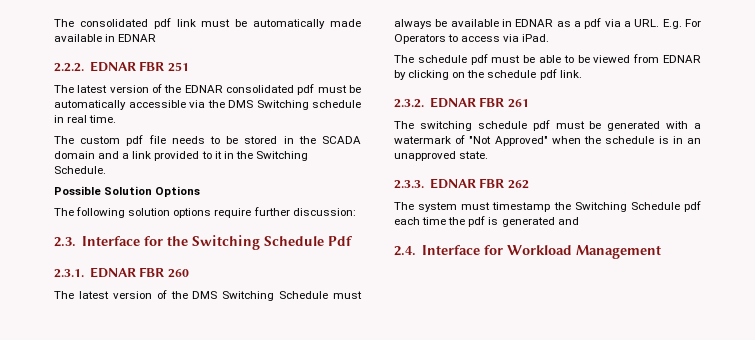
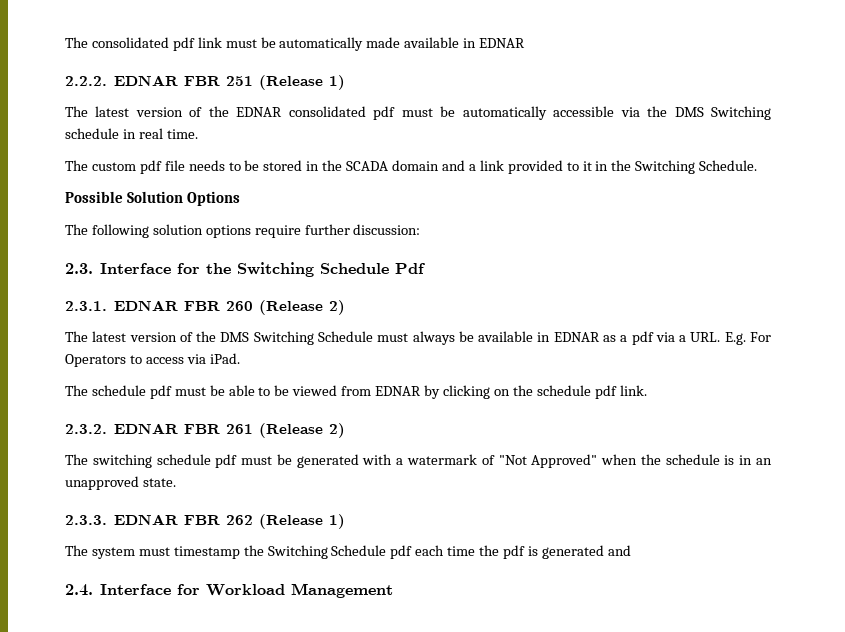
(190, 67) none -> [259,75,346,90] (Release 1)
(190, 273) none -> [259,300,346,315] (Release 2)
(530, 103) none -> [259,423,346,438] (Release 2)
(530, 184) none -> [259,514,346,529] (Release 1)

